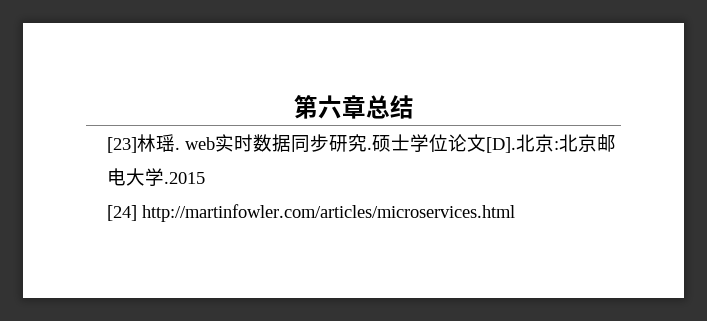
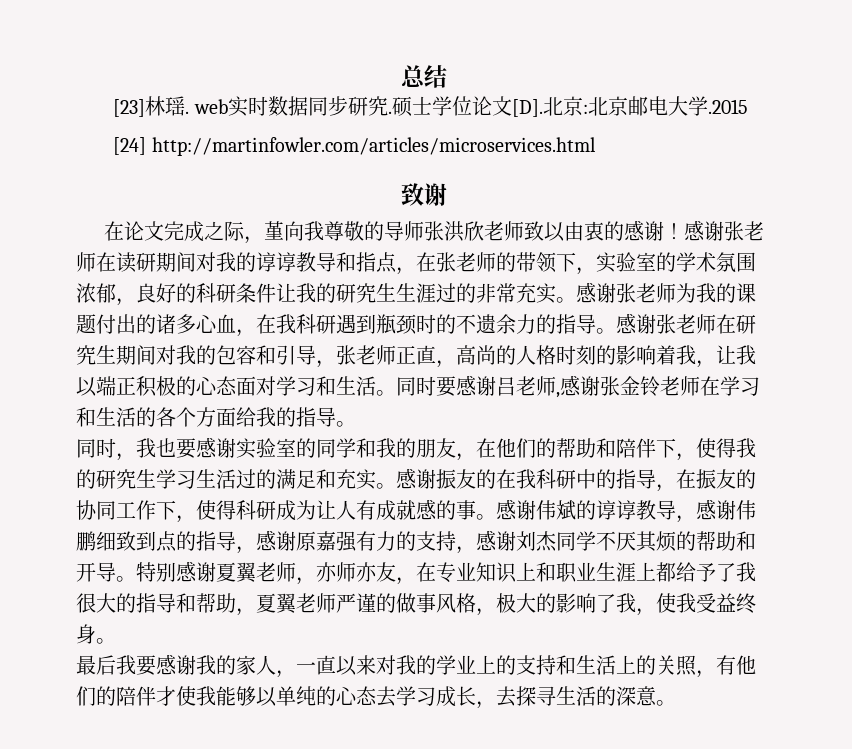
[293,95,366,119] 第六章 -> (400, 76) none
(515, 213) none -> [400,183,447,206] [103,220,764,244] [76,252,756,275] [76,282,756,306] [76,313,756,337] [76,345,756,368] [76,375,760,398] [76,407,356,427] [76,437,756,461] [76,468,756,492] [76,499,756,523] [76,530,756,554] [76,561,756,585] [76,593,756,616] [76,624,116,644] [76,654,756,678] [76,686,676,709] // 致谢 // 在论文完成之际，堇向我尊敬的导师张洪欣老师致以由衷的感谢！感谢张老师在读研期间对我的谆谆教导和指点，在张老师的带领下，实验室的学术氛围浓郁，良好的科研条件让我的研究生生涯过的非常充实。感谢张老师为我的课题付出的诸多心血，在我科研遇到瓶颈时的不遗余力的指导。感谢张老师在研究生期间对我的包容和引导，张老师正直，高尚的人格时刻的影响着我，让我以端正积极的心态面对学习和生活。同时要感谢吕老师,感谢张金铃老师在学习和生活的各个方面给我的指导。 // 同时，我也要感谢实验室的同学和我的朋友，在他们的帮助和陪伴下，使得我的研究生学习生活过的满足和充实。感谢振友的在我科研中的指导，在振友的协同工作下，使得科研成为让人有成就感的事。感谢伟斌的谆谆教导，感谢伟鹏细致到点的指导，感谢原嘉强有力的支持，感谢刘杰同学不厌其烦的帮助和开导。特别感谢夏翼老师，亦师亦友，在专业知识上和职业生涯上都给予了我很大的指导和帮助，夏翼老师严谨的做事风格，极大的影响了我，使我受益终身。 // 最后我要感谢我的家人，一直以来对我的学业上的支持和生活上的关照，有他们的陪伴才使我能够以单纯的心态去学习成长，去探寻生活的深意。

